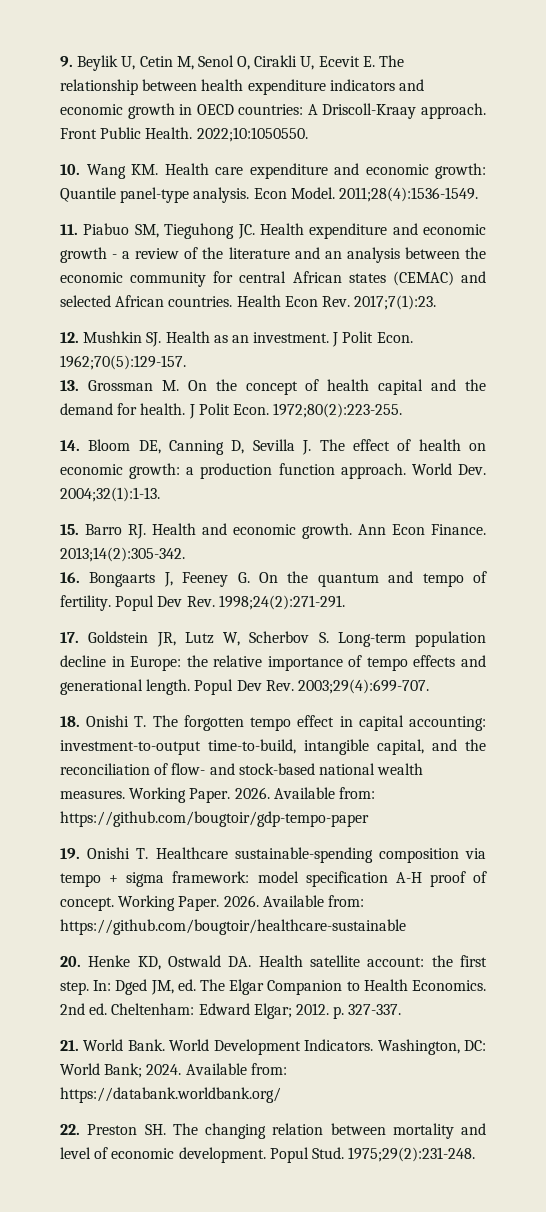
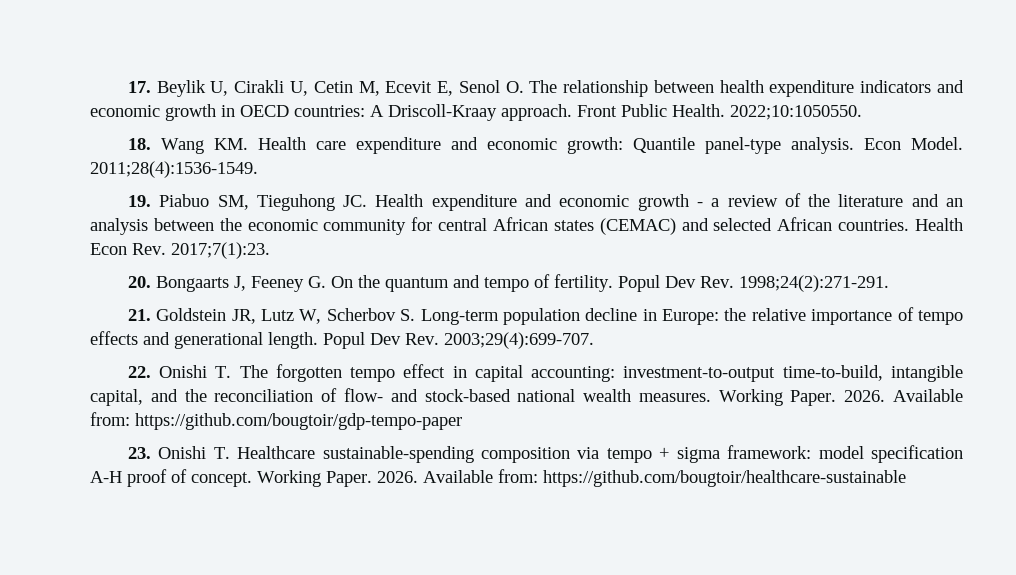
[60,56,73,67] 9. -> [127,81,151,93] 17.
[139,55,375,70] Cetin M, Senol O, Cirakli U, Ecevit E. -> [234,80,524,96] Cirakli U, Cetin M, Ecevit E, Senol O.
[60,164,80,175] 10. -> [127,138,151,150] 18.
[60,224,78,235] 11. -> [127,195,151,207] 19.
[60,331,413,347] [60,355,186,370] [60,379,486,395] [60,403,403,419] [60,439,487,455] [60,463,487,479] [60,487,160,502] [60,523,486,539] [60,547,185,562] [60,572,80,583] 12. Mushkin SJ. Health as an investment. J Polit Econ. 1962;70(5):129-157. // 13. Grossman M. On the concept of health capital and the demand for health. J Polit Econ. 1972;80(2):223-255. // 14. Bloom DE, Canning D, Sevilla J. The effect of health on economic growth: a production function approach. World Dev. 2004;32(1):1-13. // 15. Barro RJ. Health and economic growth. Ann Econ Finance. 2013;14(2):305-342. // 16. -> [127,276,151,288] 20.
[60,632,79,643] 17. -> [127,309,151,321] 21.
[60,716,80,727] 18. -> [127,366,151,378] 22.
[60,848,80,859] 19. -> [127,447,151,459] 23.
[60,955,487,970] [60,979,486,995] [60,1003,402,1019] [60,1039,486,1055] [60,1063,287,1078] [60,1087,281,1103] [60,1123,486,1139] [60,1147,476,1163] // 20. Henke KD, Ostwald DA. Health satellite account: the first step. In: Dged JM, ed. The Elgar Companion to Health Economics. 2nd ed. Cheltenham: Edward Elgar; 2012. p. 327-337. // 21. World Bank. World Development Indicators. Washington, DC: World Bank; 2024. Available from: https://databank.worldbank.org/ // 22. Preston SH. The changing relation between mortality and level of economic development. Popul Stud. 1975;29(2):231-248. -> (906, 478) none

